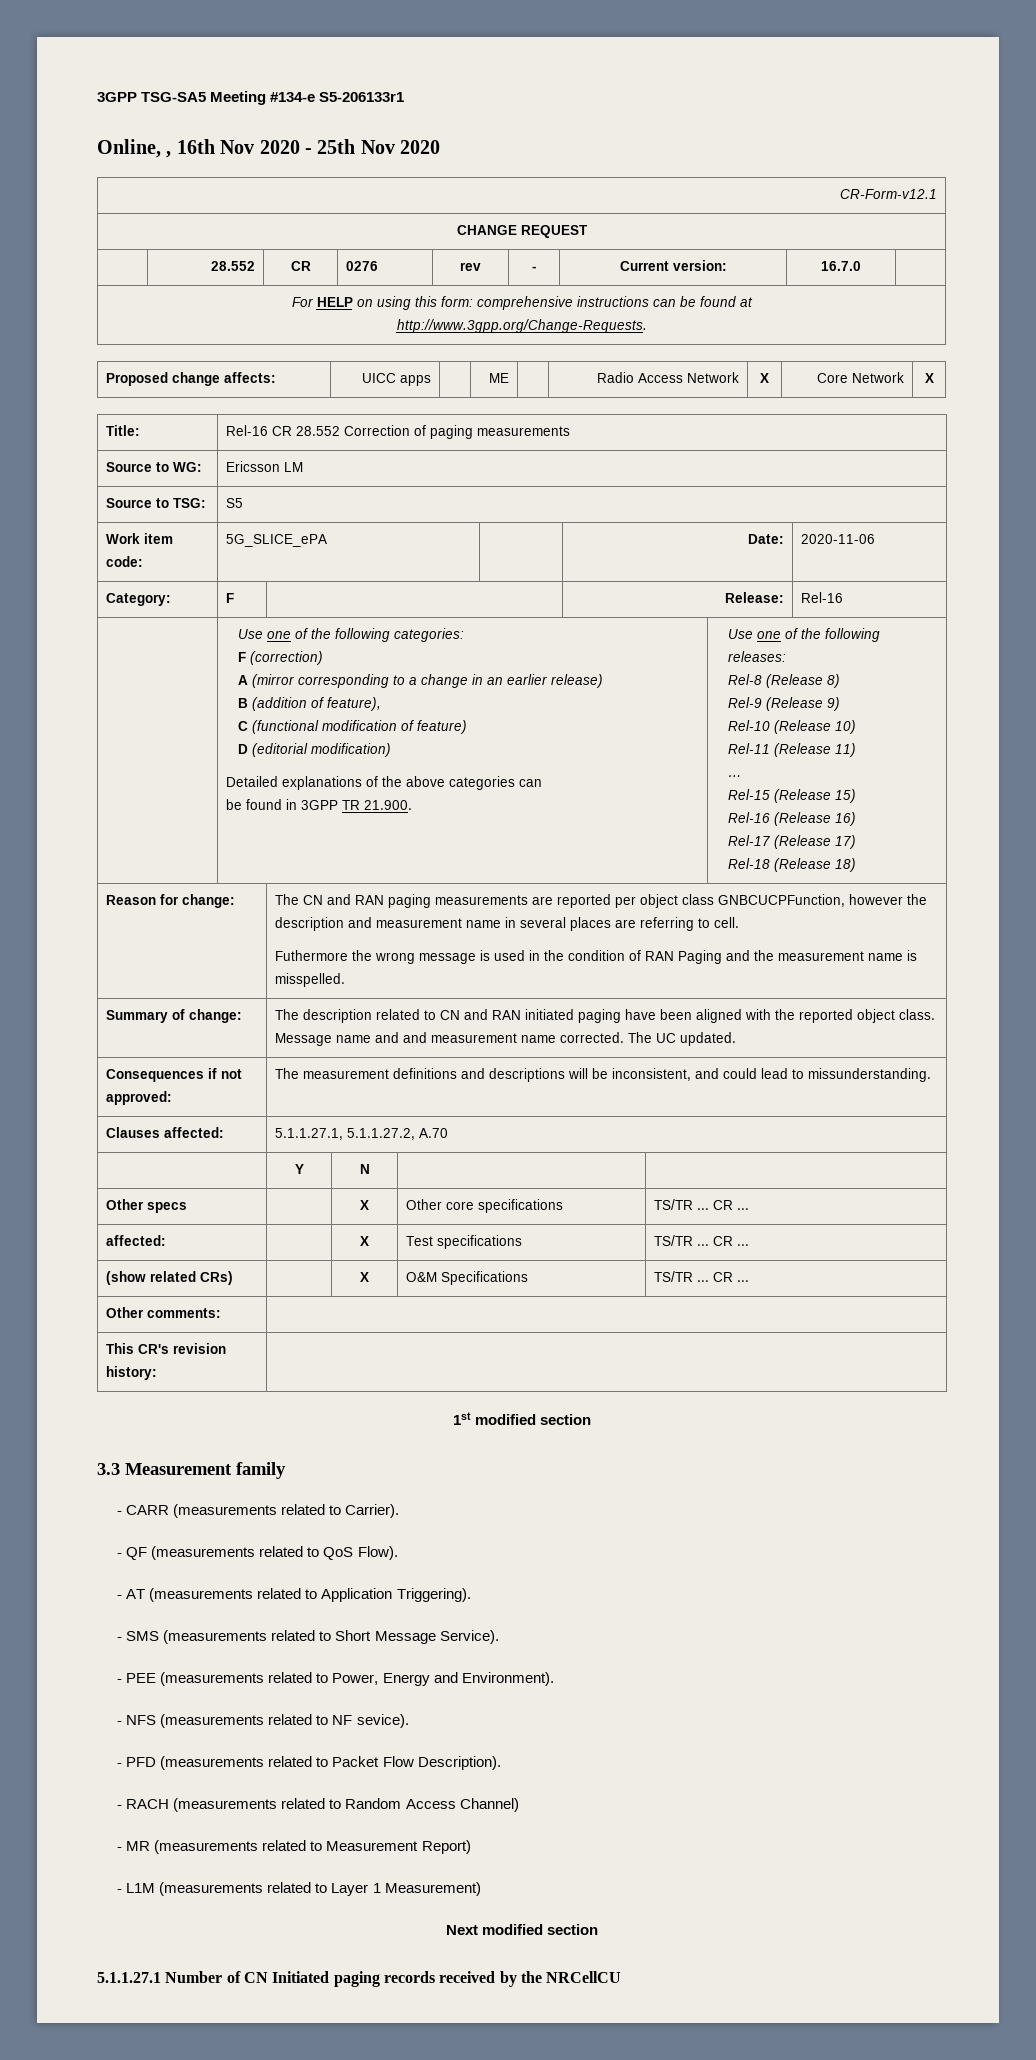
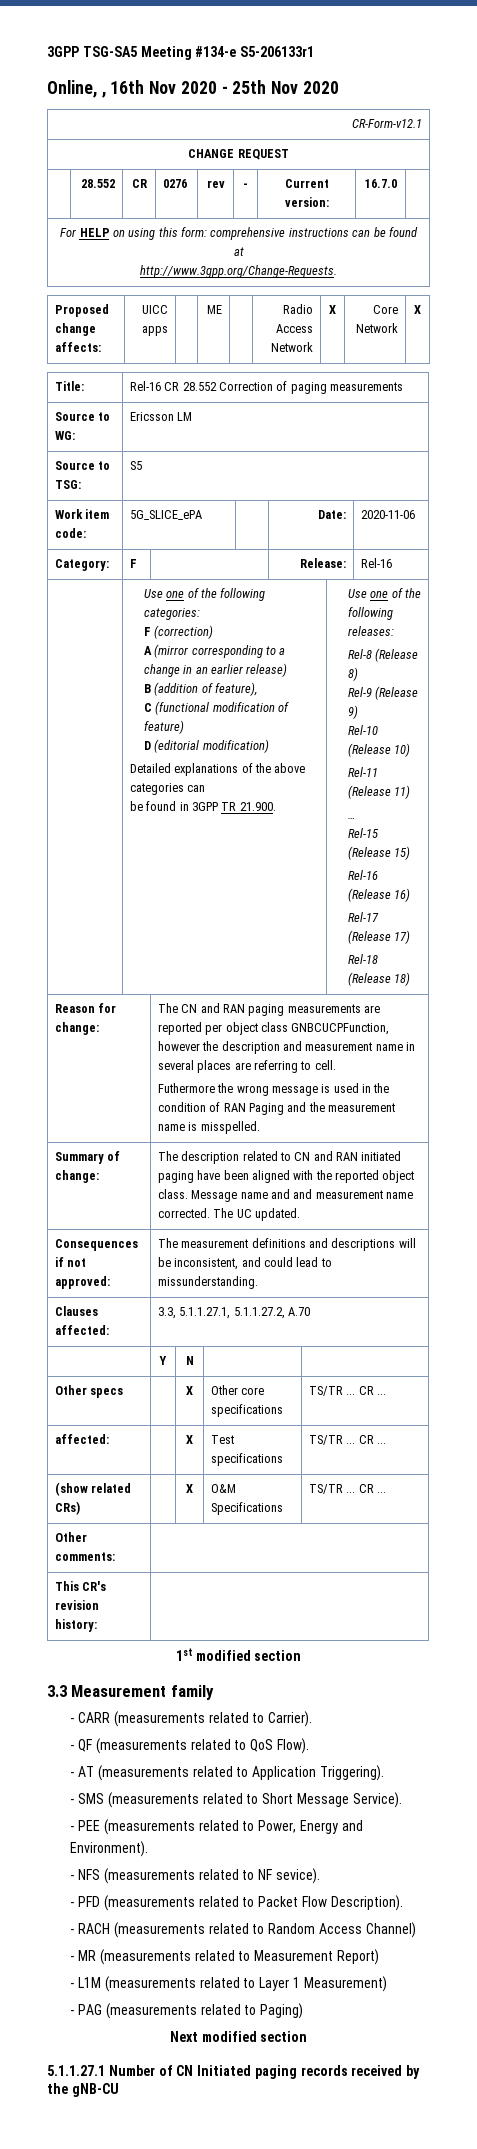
(224, 1132) none -> [157,1307,176,1319] 3.3,
(481, 1889) none -> [70,2003,304,2019] // - PAG (measurements related to Paging)
[546,1971,622,1983] NRCellCU -> [71,2083,119,2097] gNB-CU

